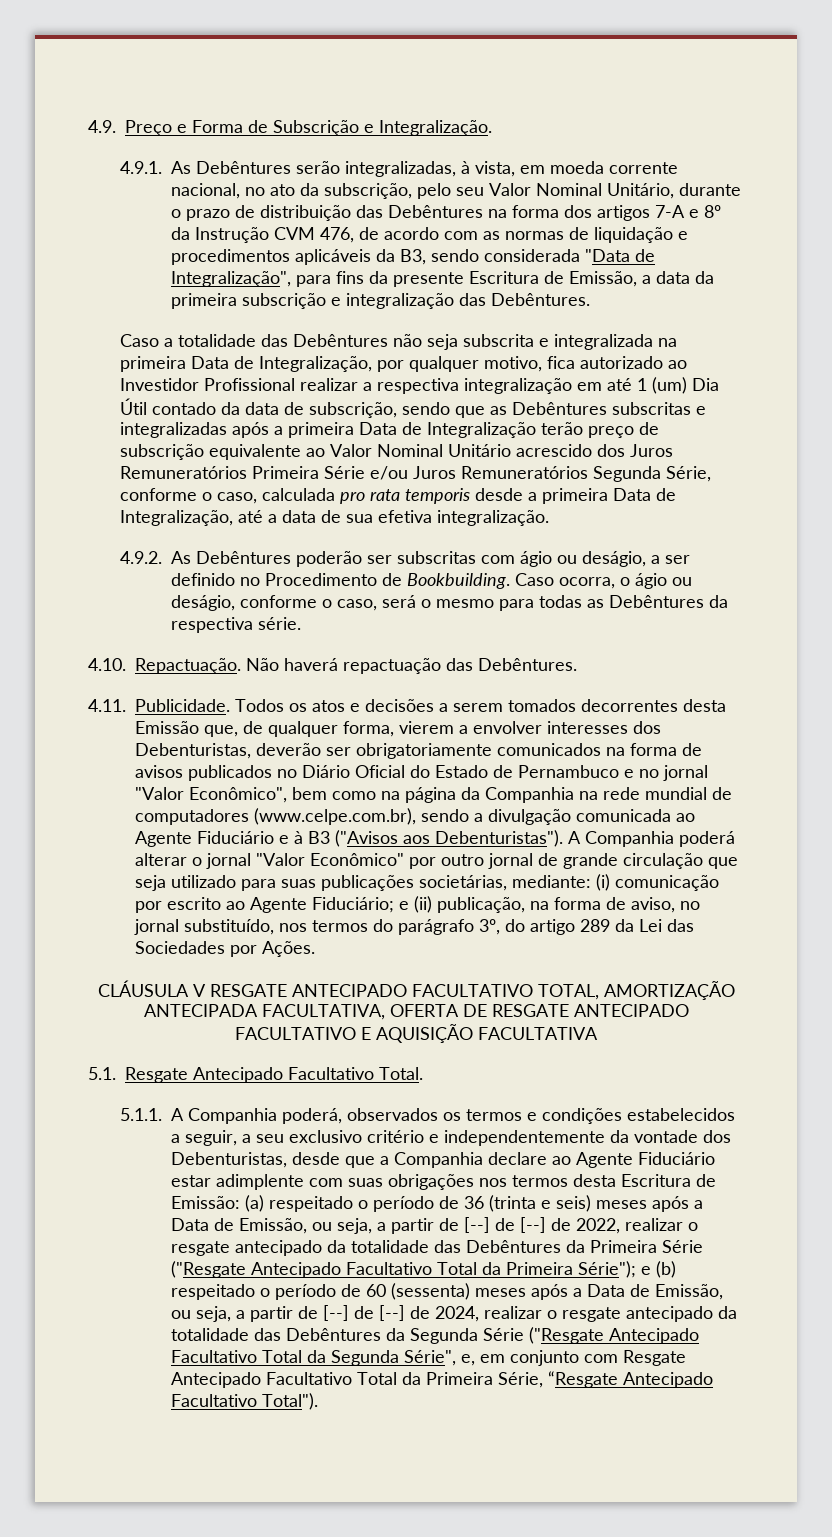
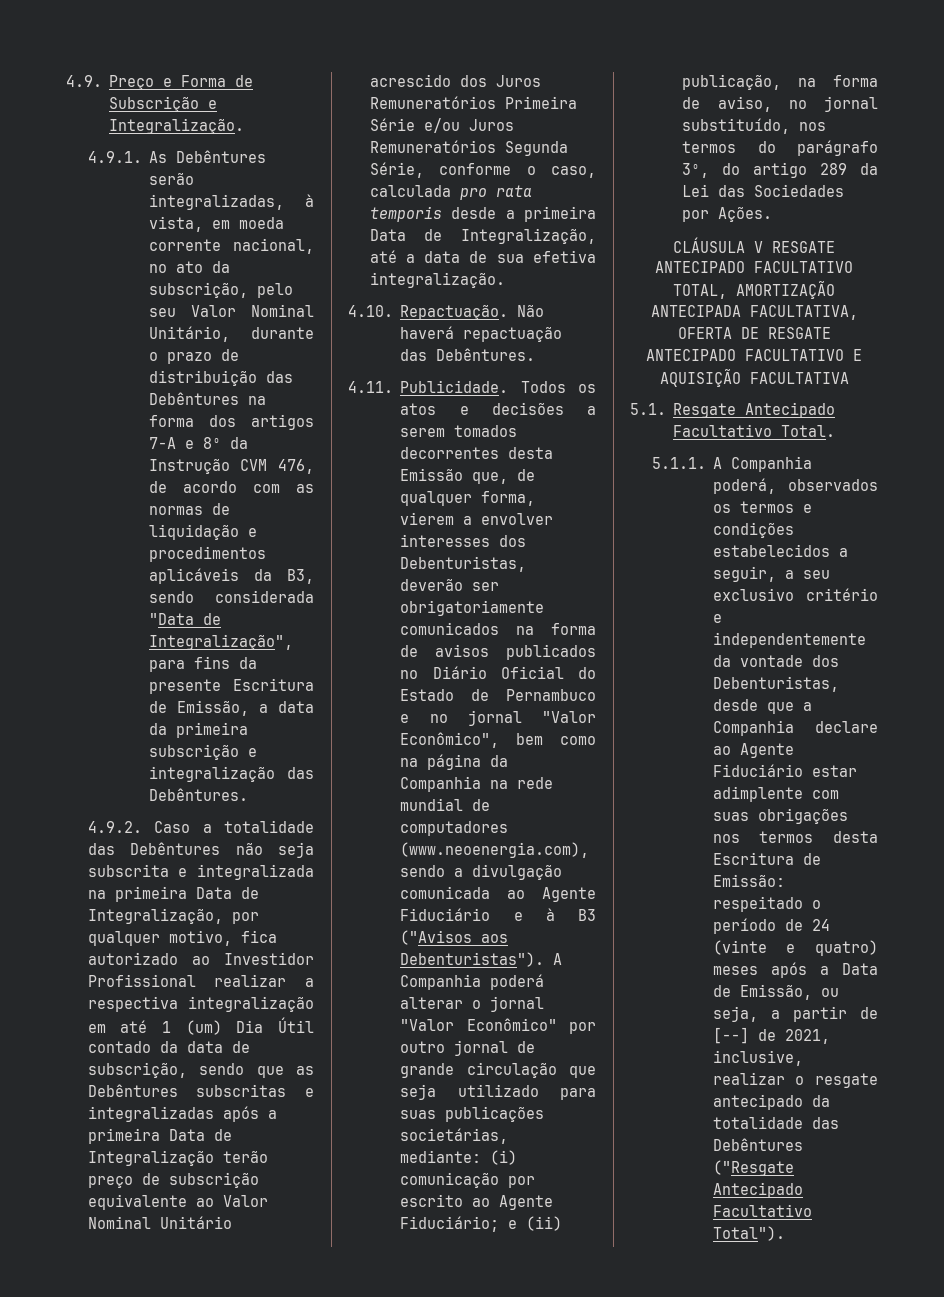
(590, 299) none -> [87,821,142,833] 4.9.2.
[119,551,690,567] [170,573,692,589] [170,595,728,611] [170,617,301,633] // 4.9.2. As Debêntures poderão ser subscritas com ágio ou deságio, a ser definido no Procedimento de Bookbuilding. Caso ocorra, o ágio ou deságio, conforme o caso, será o mesmo para todas as Debêntures da respectiva série. -> (505, 280) none
[254,808,416,825] (www.celpe.com.br), -> [400,842,590,858] (www.neoenergia.com),
[244,1195,591,1212] (a) respeitado o período de 36 (trinta e seis) -> [712,896,821,912] [712,918,830,934] [712,940,878,956] respeitado o período de 24 (vinte e quatro)
[519,1217,698,1234] [170,1240,703,1256] [170,1261,676,1278] [170,1283,723,1300] [170,1305,737,1322] [170,1327,699,1344] [170,1350,686,1366] [170,1371,618,1388] [--] de 2022, realizar o resgate antecipado da totalidade das Debêntures da Primeira Série ("Resgate Antecipado Facultativo Total da Primeira Série"); e (b) respeitado o período de 60 (sessenta) meses após a Data de Emissão, ou seja, a partir de [--] de [--] de 2024, realizar o resgate antecipado da totalidade das Debêntures da Segunda Série ("Resgate Antecipado Facultativo Total da Segunda Série", e, em conjunto com Resgate Antecipado Facultativo Total da Primeira Série, “Resgate -> [784,1029,830,1044] [712,1050,803,1066] [712,1072,878,1088] [712,1094,830,1110] [712,1116,839,1129] [712,1138,803,1151] [712,1160,794,1176] 2021, inclusive, realizar o resgate antecipado da totalidade das Debêntures ("Resgate

